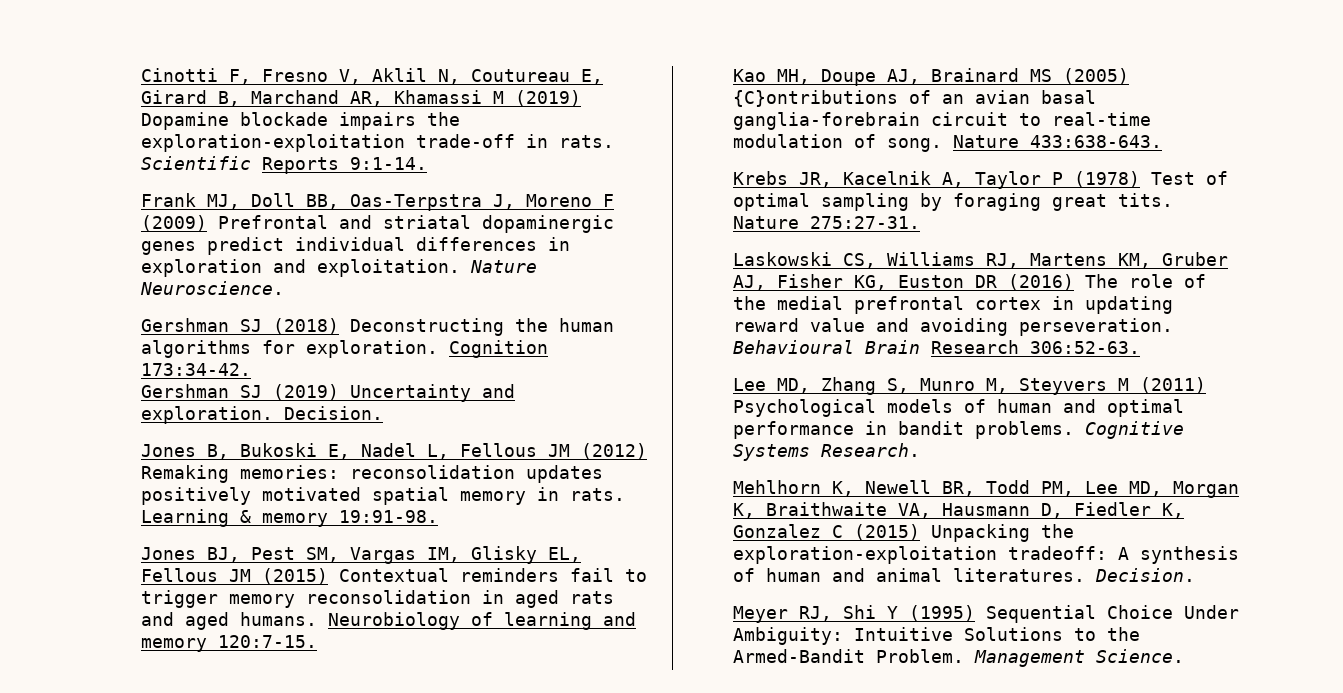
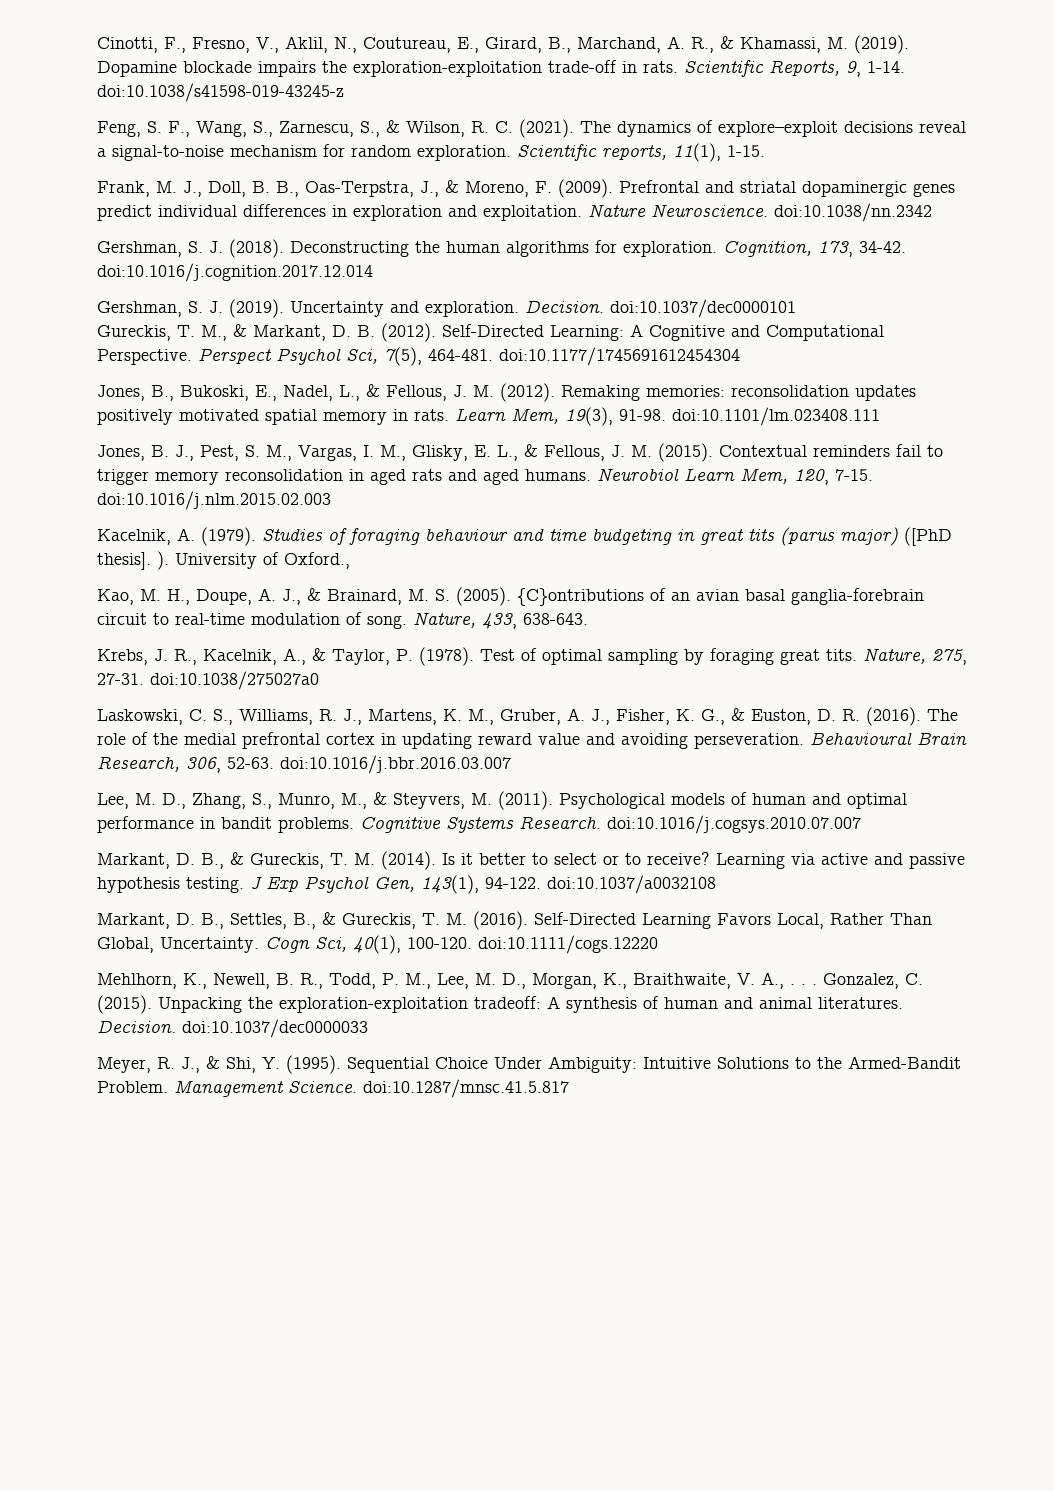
[141,68,604,84] [141,90,582,106] Cinotti F, Fresno V, Aklil N, Coutureau E, Girard B, Marchand AR, Khamassi M (2019) -> [97,35,910,54] Cinotti, F., Fresno, V., Aklil, N., Coutureau, E., Girard, B., Marchand, A. R., & Khamassi, M. (2019).
[262,157,428,174] [141,193,615,211] [141,215,208,231] Reports 9:1-14. // Frank MJ, Doll BB, Oas-Terpstra J, Moreno F (2009) -> [769,60,906,77] [97,83,345,102] [97,119,967,138] [97,143,766,162] [97,179,614,198] Reports, 9, 1-14. doi:10.1038/s41598-019-43245-z // Feng, S. F., Wang, S., Zarnescu, S., & Wilson, R. C. (2021). The dynamics of explore–exploit decisions reveal a signal-to-noise mechanism for random exploration. Scientific reports, 11(1), 1-15. // Frank, M. J., Doll, B. B., Oas-Terpstra, J., & Moreno, F. (2009).
[141,318,340,334] // Gershman SJ (2018) -> [774,203,933,222] [97,239,285,258] doi:10.1038/nn.2342 // Gershman, S. J. (2018).
[449,340,549,358] [141,363,252,376] [141,384,516,402] [141,406,384,424] [141,443,648,459] Cognition 173:34-42. // Gershman SJ (2019) Uncertainty and exploration. Decision. // Jones B, Bukoski E, Nadel L, Fellous JM (2012) -> [723,241,907,257] [97,263,374,282] [97,299,797,318] [97,323,885,342] [97,347,741,366] [97,383,556,402] Cognition, 173, 34-42. doi:10.1016/j.cognition.2017.12.014 // Gershman, S. J. (2019). Uncertainty and exploration. Decision. doi:10.1037/dec0000101 // Gureckis, T. M., & Markant, D. B. (2012). Self-Directed Learning: A Cognitive and Computational Perspective. Perspect Psychol Sci, 7(5), 464-481. doi:10.1177/1745691612454304 // Jones, B., Bukoski, E., Nadel, L., & Fellous, J. M. (2012).
[141,509,439,527] [141,546,582,564] [141,568,329,584] Learning & memory 19:91-98. // Jones BJ, Pest SM, Vargas IM, Glisky EL, Fellous JM (2015) -> [455,407,881,426] [97,443,714,462] Learn Mem, 19(3), 91-98. doi:10.1101/lm.023408.111 // Jones, B. J., Pest, S. M., Vargas, I. M., Glisky, E. L., & Fellous, J. M. (2015).
[328,612,637,630] [141,635,318,652] [733,68,1130,86] Neurobiology of learning and memory 120:7-15. // Kao MH, Doupe AJ, Brainard MS (2005) -> [597,468,874,485] [97,491,332,510] [97,527,953,546] [97,551,351,570] [97,587,512,606] Neurobiol Learn Mem, 120, 7-15. doi:10.1016/j.nlm.2015.02.003 // Kacelnik, A. (1979). Studies of foraging behaviour and time budgeting in great tits (parus major) ([PhD thesis]. ). University of Oxford., // Kao, M. H., Doupe, A. J., & Brainard, M. S. (2005).
[953,135,1163,148] [733,171,1141,189] Nature 433:638-643. // Krebs JR, Kacelnik A, Taylor P (1978) -> [413,612,589,629] [97,647,475,666] Nature, 433, 638-643. // Krebs, J. R., Kacelnik, A., & Taylor, P. (1978).
[733,216,921,229] [733,252,1229,268] [733,274,1075,290] Nature 275:27-31. // Laskowski CS, Williams RJ, Martens KM, Gruber AJ, Fisher KG, Euston DR (2016) -> [863,648,968,665] [97,671,320,690] [97,707,922,726] Nature, 275, 27-31. doi:10.1038/275027a0 // Laskowski, C. S., Williams, R. J., Martens, K. M., Gruber, A. J., Fisher, K. G., & Euston, D. R. (2016).
[931,340,1141,354] [733,377,1207,395] Research 306:52-63. // Lee MD, Zhang S, Munro M, Steyvers M (2011) -> [97,755,512,774] [97,791,554,810] Research, 306, 52-63. doi:10.1016/j.bbr.2016.03.007 // Lee, M. D., Zhang, S., Munro, M., & Steyvers, M. (2011).
[733,480,1240,498] [733,502,1185,518] [733,524,921,540] // Mehlhorn K, Newell BR, Todd PM, Lee MD, Morgan K, Braithwaite VA, Hausmann D, Fiedler K, Gonzalez C (2015) -> [607,815,862,834] [97,851,966,870] [97,875,717,894] [97,911,933,930] [97,935,659,954] [97,972,924,989] [97,995,153,1014] doi:10.1016/j.cogsys.2010.07.007 // Markant, D. B., & Gureckis, T. M. (2014). Is it better to select or to receive? Learning via active and passive hypothesis testing. J Exp Psychol Gen, 143(1), 94-122. doi:10.1037/a0032108 // Markant, D. B., Settles, B., & Gureckis, T. M. (2016). Self-Directed Learning Favors Local, Rather Than Global, Uncertainty. Cogn Sci, 40(1), 100-120. doi:10.1111/cogs.12220 // Mehlhorn, K., Newell, B. R., Todd, P. M., Lee, M. D., Morgan, K., Braithwaite, V. A., . . . Gonzalez, C. (2015).
[733,605,976,623] // Meyer RJ, Shi Y (1995) -> [182,1019,369,1038] [97,1055,342,1074] doi:10.1037/dec0000033 // Meyer, R. J., & Shi, Y. (1995).
(1185, 656) none -> [363,1079,570,1098] doi:10.1287/mnsc.41.5.817

